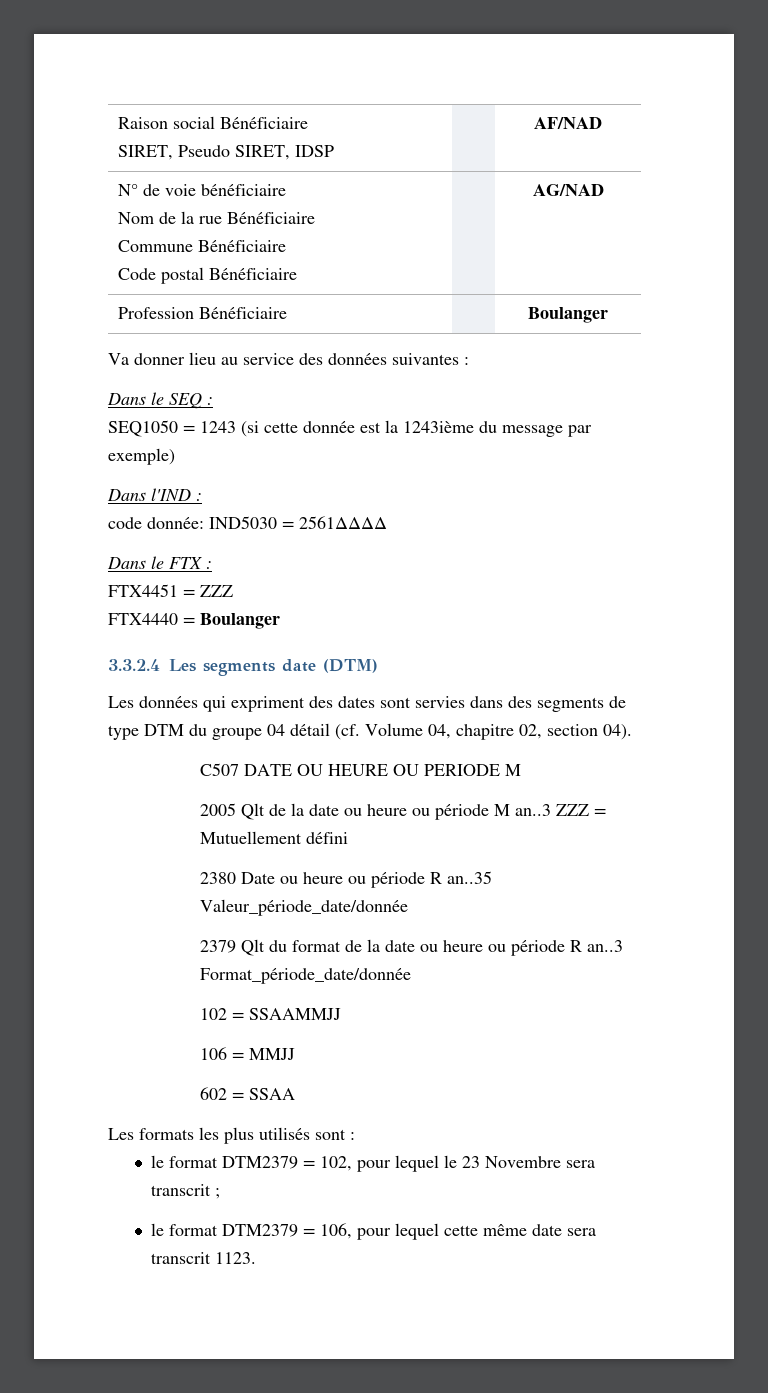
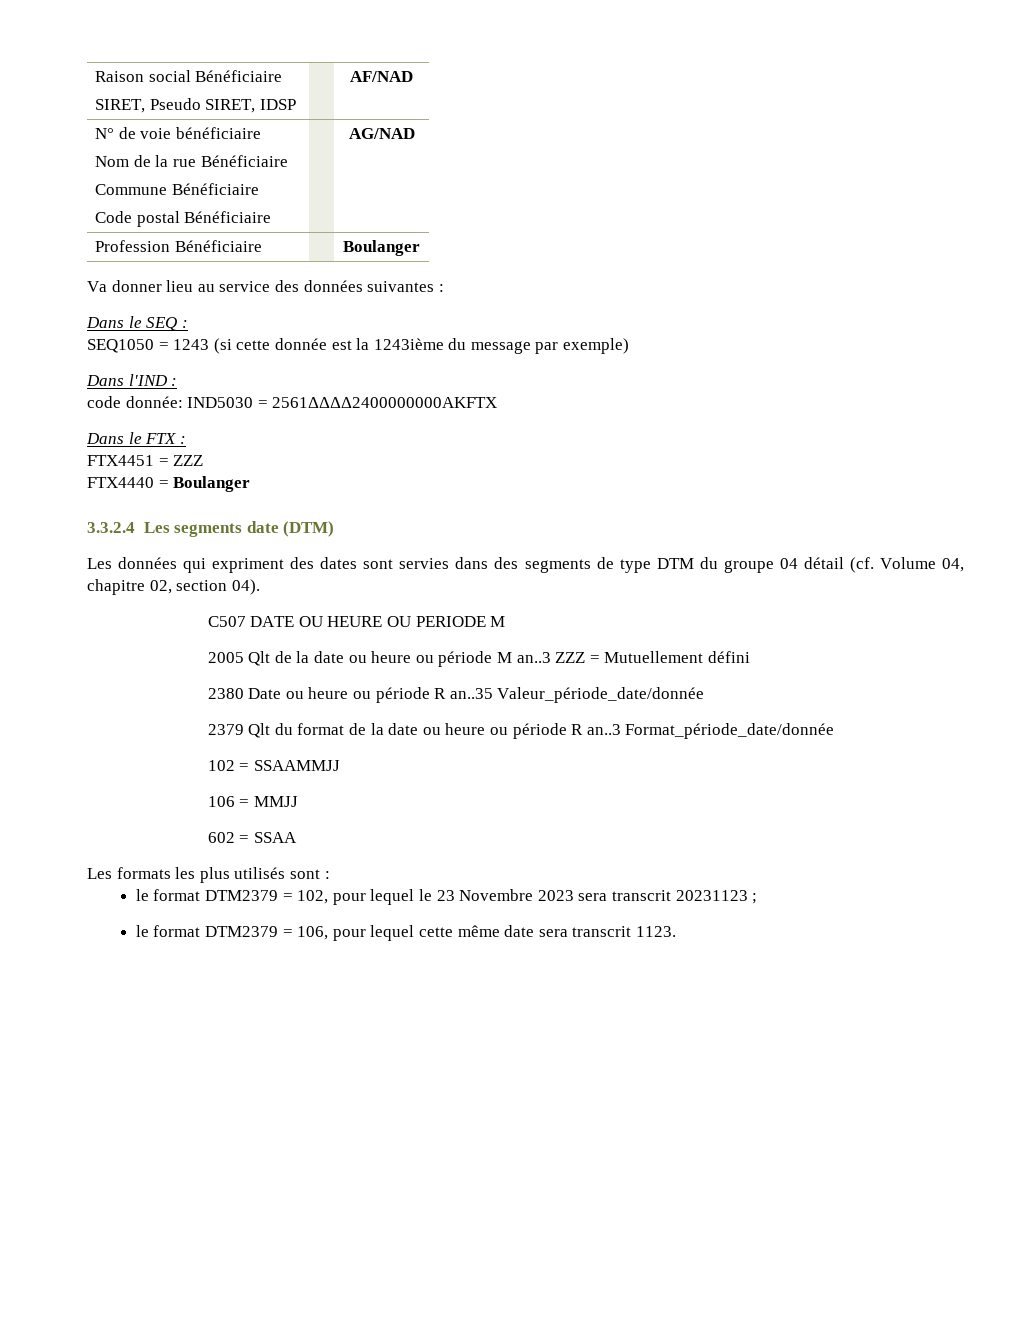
[299,516,387,529] 2561ΔΔΔΔ -> [272,397,498,408] 2561ΔΔΔΔ2400000000AKFTX
[565,1160,595,1168] [150,1184,211,1196] sera transcrit -> [537,890,748,901] 2023 sera transcrit 20231123

